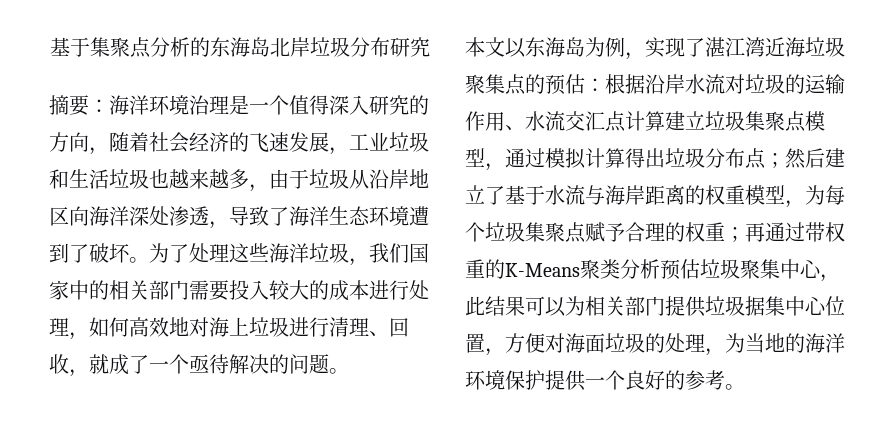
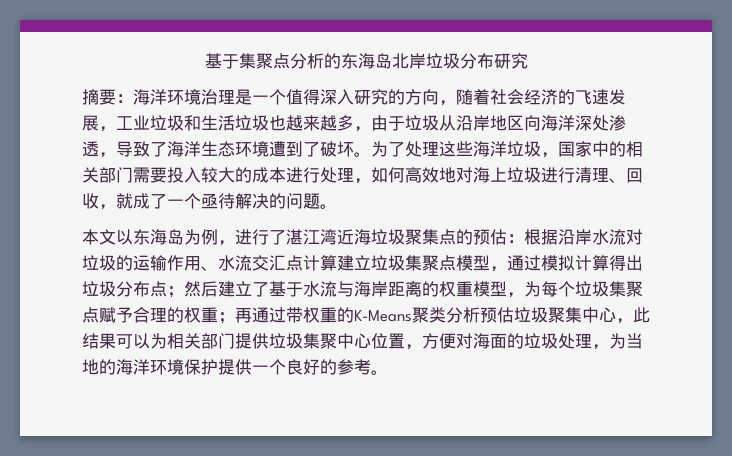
[369,243,409,263] 我们 -> (558, 155) none
[645,37,685,58] 实现 -> [235,229,269,245] 进行
[745,296,785,316] 据集 -> [303,333,337,349] 集聚
[605,333,665,353] 垃圾的 -> [507,333,558,349] 的垃圾

